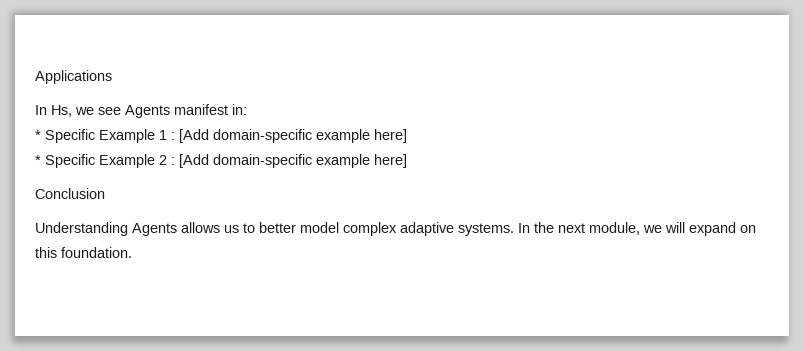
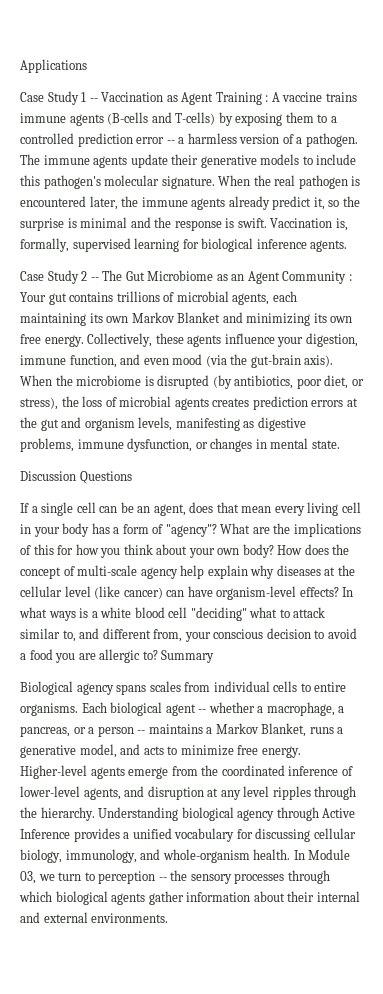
[35,104,247,118] [35,129,407,143] [35,154,407,168] [35,188,105,199] [35,222,756,236] [35,247,132,258] In Hs, we see Agents manifest in: // * Specific Example 1 : [Add domain-specific example here] // * Specific Example 2 : [Add domain-specific example here] // Conclusion // Understanding Agents allows us to better model complex adaptive systems. In the next module, we will expand on this foundation. -> [20,91,357,105] [20,112,337,126] [20,133,358,147] [20,154,357,168] [20,175,361,189] [20,196,360,210] [20,217,348,231] [20,238,348,252] [20,270,352,284] [20,291,297,305] [20,312,353,326] [20,333,358,347] [20,354,334,368] [20,375,364,389] [20,396,358,410] [20,417,306,431] [20,438,340,452] [20,471,132,484] [20,502,361,516] [20,523,361,537] [20,544,350,558] [20,565,355,579] [20,586,354,600] [19,607,326,621] [20,628,357,642] [20,649,215,663] [20,681,347,695] [20,702,345,716] [20,723,344,737] [20,744,301,758] [20,765,353,779] [20,786,357,800] [20,807,356,821] [20,828,356,842] [20,849,351,863] [20,870,330,884] [19,891,360,905] [20,912,169,923] Case Study 1 -- Vaccination as Agent Training : A vaccine trains immune agents (B-cells and T-cells) by exposing them to a controlled prediction error -- a harmless version of a pathogen. The immune agents update their generative models to include this pathogen's molecular signature. When the real pathogen is encountered later, the immune agents already predict it, so the surprise is minimal and the response is swift. Vaccination is, formally, supervised learning for biological inference agents. // Case Study 2 -- The Gut Microbiome as an Agent Community : Your gut contains trillions of microbial agents, each maintaining its own Markov Blanket and minimizing its own free energy. Collectively, these agents influence your digestion, immune function, and even mood (via the gut-brain axis). When the microbiome is disrupted (by antibiotics, poor diet, or stress), the loss of microbial agents creates prediction errors at the gut and organism levels, manifesting as digestive problems, immune dysfunction, or changes in mental state. // Discussion Questions // If a single cell can be an agent, does that mean every living cell in your body has a form of "agency"? What are the implications of this for how you think about your own body? How does the concept of multi-scale agency help explain why diseases at the cellular level (like cancer) can have organism-level effects? In what ways is a white blood cell "deciding" what to attack similar to, and different from, your conscious decision to avoid a food you are allergic to? Summary // Biological agency spans scales from individual cells to entire organisms. Each biological agent -- whether a macrophage, a pancreas, or a person -- maintains a Markov Blanket, runs a generative model, and acts to minimize free energy. Higher-level agents emerge from the coordinated inference of lower-level agents, and disruption at any level ripples through the hierarchy. Understanding biological agency through Active Inference provides a unified vocabulary for discussing cellular biology, immunology, and whole-organism health. In Module 03, we turn to perception -- the sensory processes through which biological agents gather information about their internal and external environments.

